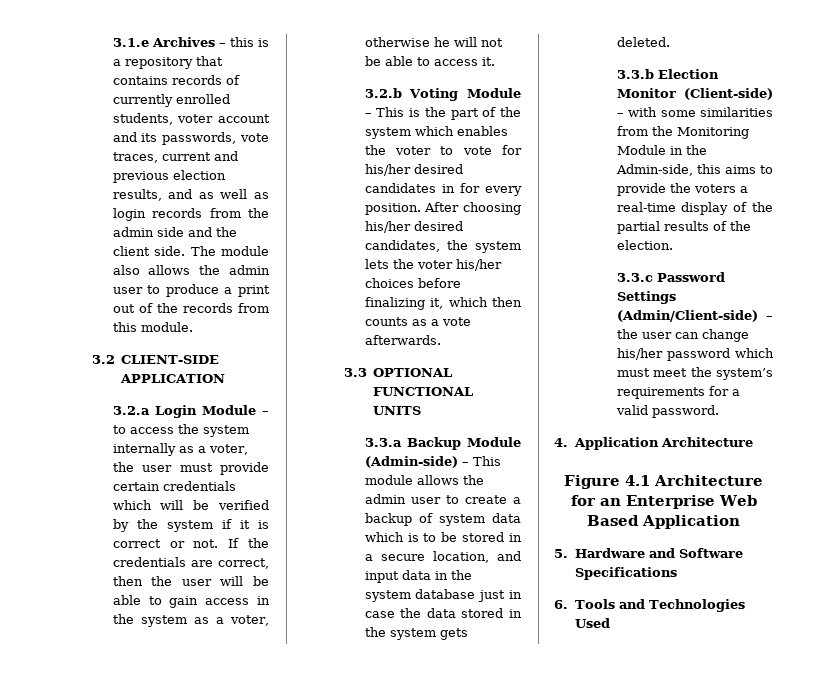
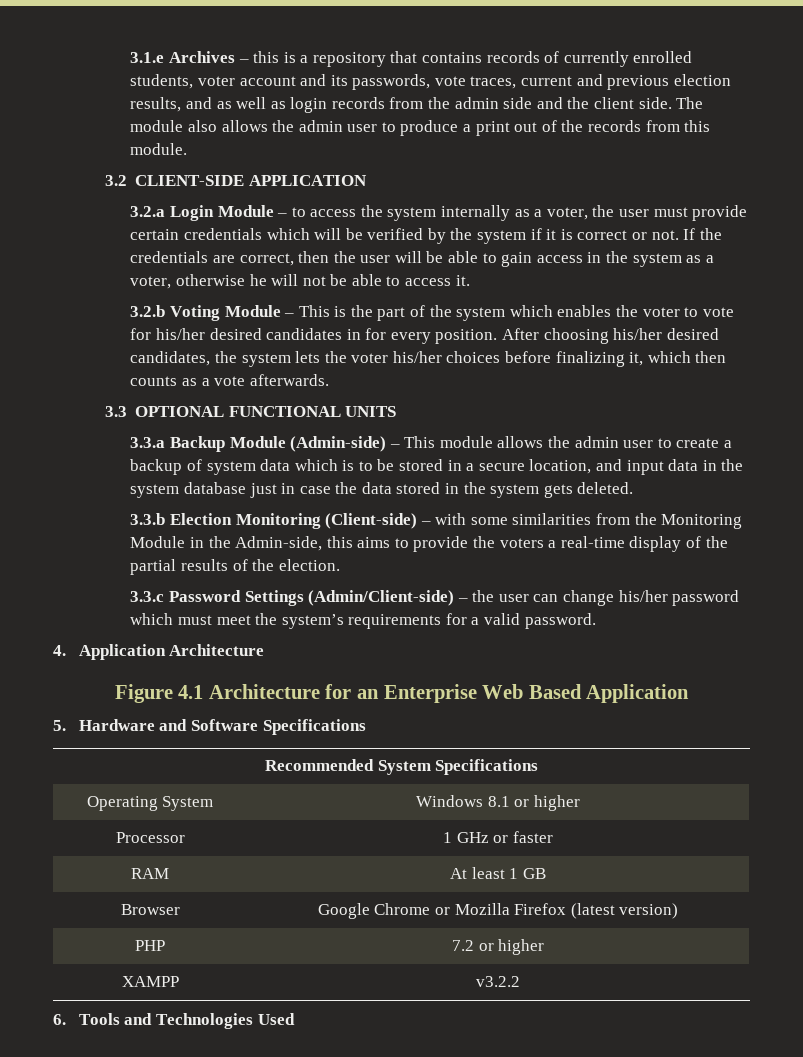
[616,88,676,98] Monitor -> [235,513,321,529] Monitoring
(677, 573) none -> [264,759,539,775] [86,796,214,811] [416,795,580,811] [115,832,185,843] [443,831,553,843] [131,868,169,879] [450,867,546,879] [120,904,180,915] [317,903,679,919] [135,940,165,951] [451,939,545,955] [121,976,179,987] [476,976,520,987] // Recommended System Specifications // Operating System | Windows 8.1 or higher // Processor | 1 GHz or faster // RAM | At least 1 GB // Browser | Google Chrome or Mozilla Firefox (latest version) // PHP | 7.2 or higher // XAMPP | v3.2.2

